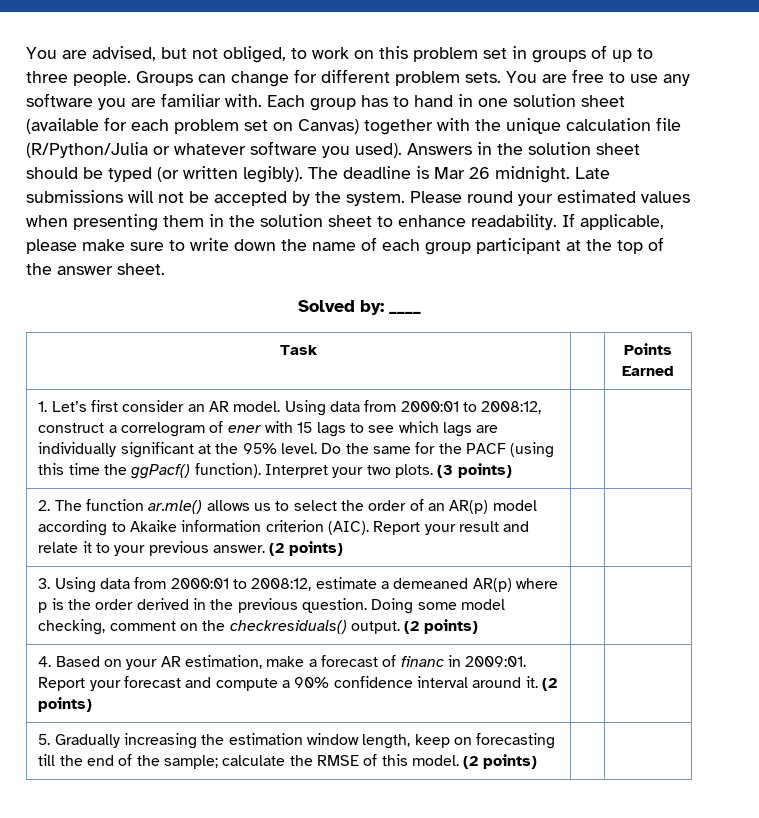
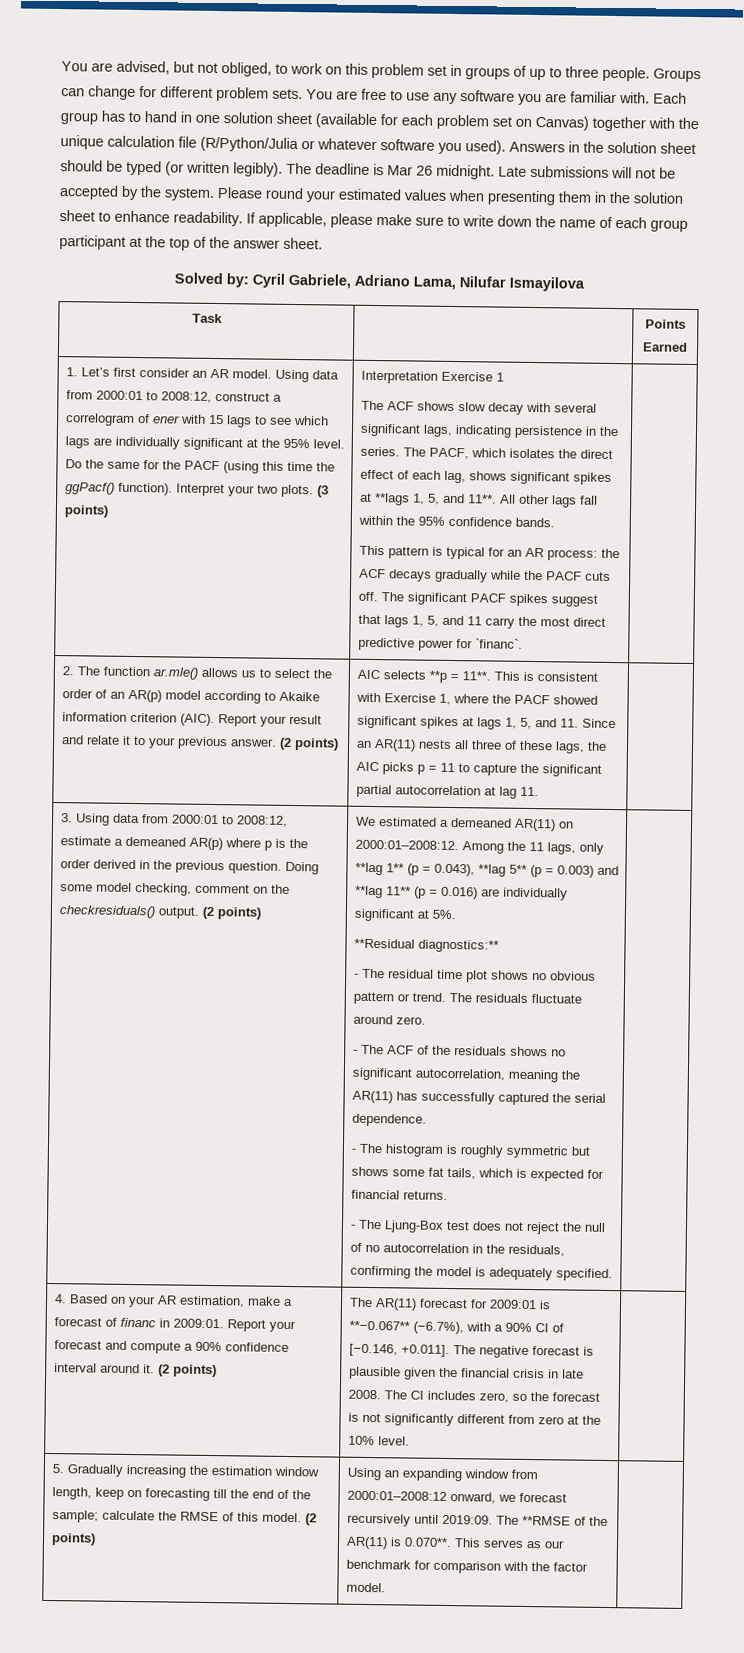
[388,311,421,314] ____ -> [251,273,585,292] Cyril Gabriele, Adriano Lama, Nilufar Ismayilova
(512, 470) none -> [360,370,504,384] [360,400,597,415] [359,423,619,439] [359,446,613,460] [359,469,612,485] [359,492,598,508] [357,515,555,528] [358,545,620,561] [358,568,611,583] [357,591,598,607] [357,614,606,629] [357,637,523,652] Interpretation Exercise 1 // The ACF shows slow decay with several significant lags, indicating persistence in the series. The PACF, which isolates the direct effect of each lag, shows significant spikes at **lags 1, 5, and 11**. All other lags fall within the 95% confidence bands. // This pattern is typical for an AR process: the ACF decays gradually while the PACF cuts off. The significant PACF spikes suggest that lags 1, 5, and 11 carry the most direct predictive power for `financ`.
(343, 548) none -> [356,669,598,683] [355,692,598,705] [356,715,616,730] [355,739,607,754] [355,761,602,777] [355,784,539,799] AIC selects **p = 11**. This is consistent with Exercise 1, where the PACF showed significant spikes at lags 1, 5, and 11. Since an AR(11) nests all three of these lags, the AIC picks p = 11 to capture the significant partial autocorrelation at lag 11.
(478, 626) none -> [355,816,574,832] [354,839,604,855] [354,862,619,878] [354,885,568,901] [353,908,456,922] [353,938,499,953] [353,968,596,983] [352,991,582,1005] [352,1014,426,1025] [352,1044,566,1057] [351,1067,580,1083] [351,1090,606,1106] [351,1113,427,1127] [350,1143,590,1159] [350,1166,604,1182] [350,1189,448,1200] [349,1219,606,1235] [349,1242,565,1257] [349,1265,613,1282] We estimated a demeaned AR(11) on 2000:01–2008:12. Among the 11 lags, only **lag 1** (p = 0.043), **lag 5** (p = 0.003) and **lag 11** (p = 0.016) are individually significant at 5%. // **Residual diagnostics:** // - The residual time plot shows no obvious pattern or trend. The residuals fluctuate around zero. // - The ACF of the residuals shows no significant autocorrelation, meaning the AR(11) has successfully captured the serial dependence. // - The histogram is roughly symmetric but shows some fat tails, which is expected for financial returns. // - The Ljung-Box test does not reject the null of no autocorrelation in the residuals, confirming the model is adequately specified.
(93, 704) none -> [348,1297,551,1311] [348,1320,564,1335] [348,1343,594,1359] [348,1366,584,1380] [347,1389,600,1403] [347,1412,601,1427] [347,1435,410,1446] The AR(11) forecast for 2009:01 is **−0.067** (−6.7%), with a 90% CI of [−0.146, +0.011]. The negative forecast is plausible given the financial crisis in late 2008. The CI includes zero, so the forecast is not significantly different from zero at the 10% level.
(537, 761) none -> [346,1467,538,1482] [346,1490,567,1504] [346,1513,608,1527] [345,1536,565,1550] [345,1559,588,1574] [345,1582,386,1593] Using an expanding window from 2000:01–2008:12 onward, we forecast recursively until 2019:09. The **RMSE of the AR(11) is 0.070**. This serves as our benchmark for comparison with the factor model.

